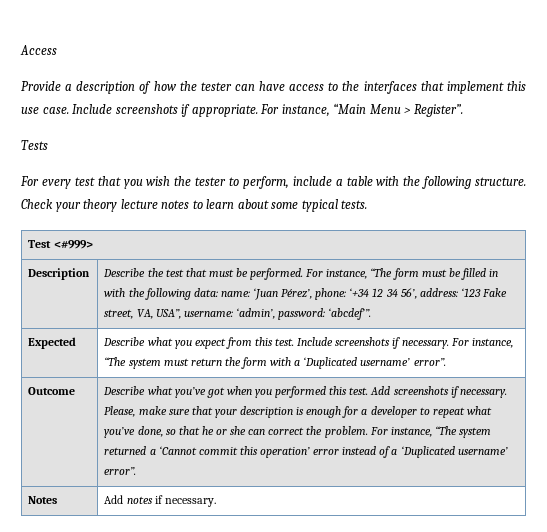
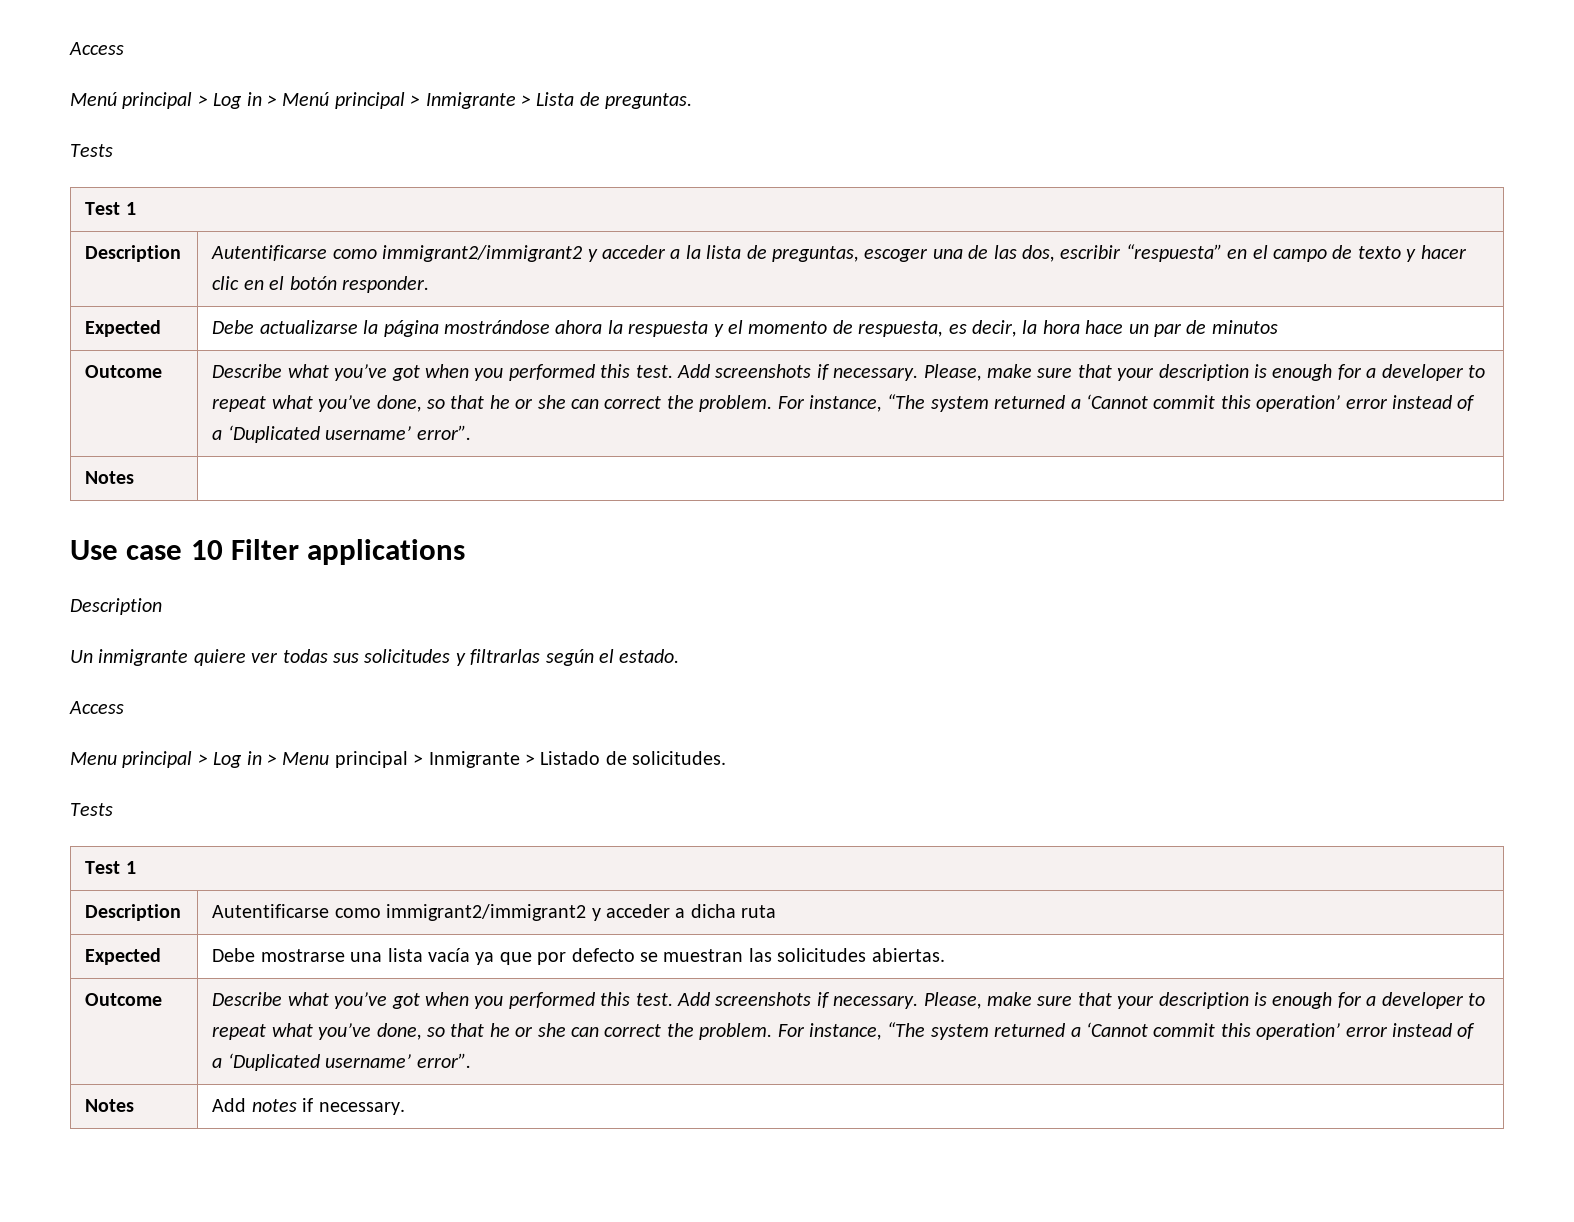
[20,45,57,55] [21,81,526,94] [21,103,463,117] [21,140,48,150] [20,176,526,189] [21,199,368,212] [28,240,93,249] [28,268,91,280] [103,268,498,280] [104,288,507,300] [104,308,372,320] [28,337,77,349] [103,337,513,349] [104,357,446,369] Access // Provide a description of how the tester can have access to the interfaces that implement this use case. Include screenshots if appropriate. For instance, “Main Menu > Register”. // Tests // For every test that you wish the tester to perform, include a table with the following structure. Check your theory lecture notes to learn about some typical tests. // Test <#999> // Description | Describe the test that must be performed. For instance, “The form must be filled in with the following data: name: ‘Juan Pérez’, phone: ‘+34 12 34 56’, address: ‘123 Fake street, VA, USA”, username: ‘admin’, password: ‘abcdef’”. // Expected | Describe what you expect from this test. Include screenshots if necessary. For instance, “The system must return the form with a ‘Duplicated username’ error”. -> [69,42,124,55] [70,92,693,109] [70,144,113,157] [85,202,136,215] [85,245,182,262] [211,244,1467,262] [212,276,430,293] [85,320,162,337] [212,320,1278,337] [85,365,163,378] [212,364,1486,381] [212,394,1476,412] [212,425,471,443] [85,471,135,484] [70,539,466,565] [70,598,162,615] [70,649,680,666] [69,701,124,714] [70,751,727,768] [70,803,113,816] [85,861,136,874] [85,904,182,921] [212,904,777,921] [85,948,162,965] [212,948,945,965] Access // Menú principal > Log in > Menú principal > Inmigrante > Lista de preguntas. // Tests // Test 1 // Description | Autentificarse como immigrant2/immigrant2 y acceder a la lista de preguntas, escoger una de las dos, escribir “respuesta” en el campo de texto y hacer clic en el botón responder. // Expected | Debe actualizarse la página mostrándose ahora la respuesta y el momento de respuesta, es decir, la hora hace un par de minutos // Outcome | Describe what you’ve got when you performed this test. Add screenshots if necessary. Please, make sure that your description is enough for a developer to repeat what you’ve done, so that he or she can correct the problem. For instance, “The system returned a ‘Cannot commit this operation’ error instead of a ‘Duplicated username’ error”. // Notes | // Use case 10 Filter applications // Description // Un inmigrante quiere ver todas sus solicitudes y filtrarlas según el estado. // Access // Menu principal > Log in > Menu principal > Inmigrante > Listado de solicitudes. // Tests // Test 1 // Description | Autentificarse como immigrant2/immigrant2 y acceder a dicha ruta // Expected | Debe mostrarse una lista vacía ya que por defecto se muestran las solicitudes abiertas.

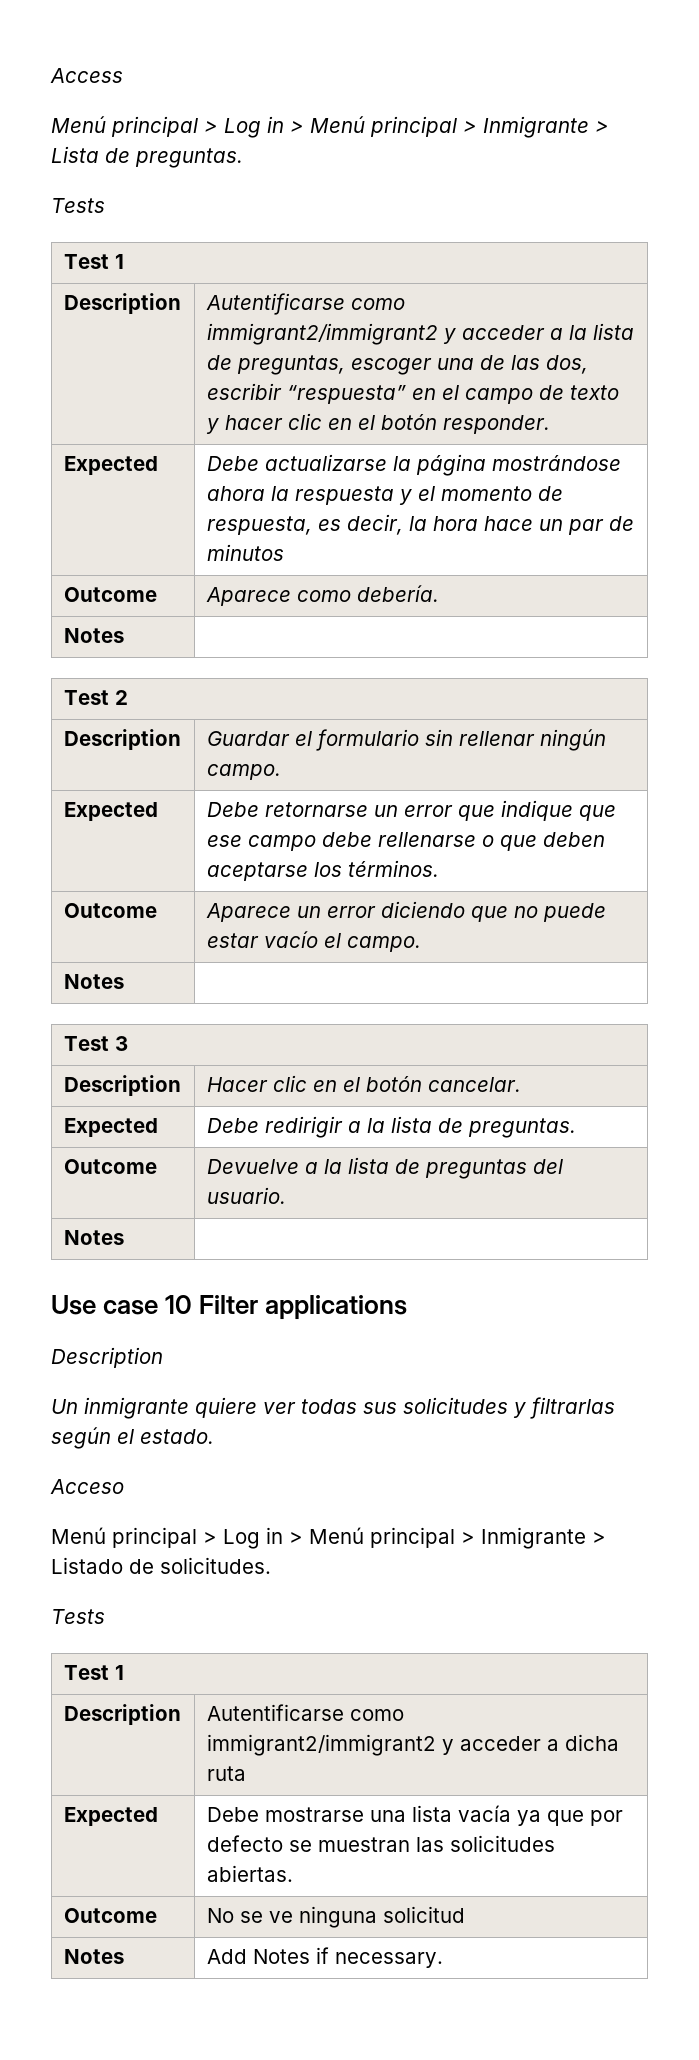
[212,364,1486,381] [212,394,1476,412] [212,425,471,443] Describe what you’ve got when you performed this test. Add screenshots if necessary. Please, make sure that your description is enough for a developer to repeat what you’ve done, so that he or she can correct the problem. For instance, “The system returned a ‘Cannot commit this operation’ error instead of a ‘Duplicated username’ error”. -> [205,585,439,606] [63,628,124,643] [63,690,128,705] [63,729,181,750] [206,729,606,751] [206,764,281,780] [63,802,158,821] [206,800,616,821] [206,832,605,851] [206,860,439,881] [63,903,157,918] [205,901,606,922] [206,931,421,952] [63,974,124,989] [63,1036,128,1051] [63,1075,181,1096] [206,1075,521,1092] [63,1118,158,1137] [206,1116,576,1138] [63,1159,157,1174] [206,1157,563,1179] [206,1187,286,1204] Aparece como debería. // Notes | // Test 2 // Description | Guardar el formulario sin rellenar ningún campo. // Expected | Debe retornarse un error que indique que ese campo debe rellenarse o que deben aceptarse los términos. // Outcome | Aparece un error diciendo que no puede estar vacío el campo. // Notes | // Test 3 // Description | Hacer clic en el botón cancelar. // Expected | Debe redirigir a la lista de preguntas. // Outcome | Devuelve a la lista de preguntas del usuario.
[69,701,124,714] [70,751,330,768] Access // Menu principal > Log in > Menu -> [50,1479,124,1494] [51,1527,364,1549] Acceso // Menú principal > Log in > Menú
[212,992,1486,1009] [212,1022,1476,1040] [212,1053,471,1071] Describe what you’ve got when you performed this test. Add screenshots if necessary. Please, make sure that your description is enough for a developer to repeat what you’ve done, so that he or she can correct the problem. For instance, “The system returned a ‘Cannot commit this operation’ error instead of a ‘Duplicated username’ error”. -> [206,1906,465,1928] No se ve ninguna solicitud
[251,1099,297,1112] notes -> [252,1949,310,1964] Notes

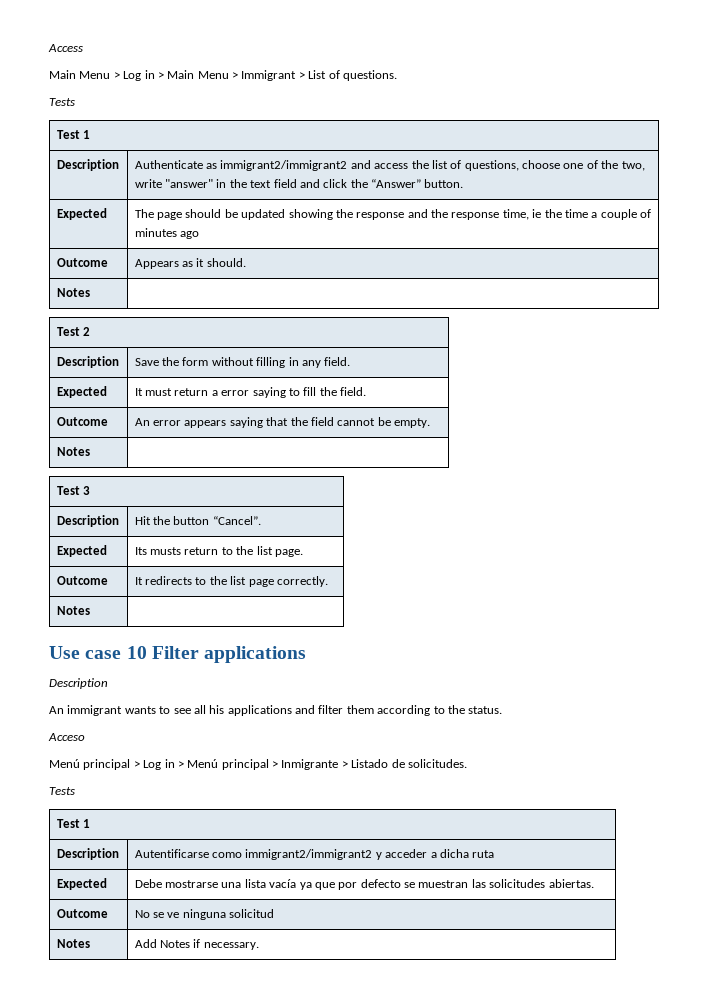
[51,116,609,138] [51,146,243,168] [51,198,105,213] [63,254,124,269] [63,293,181,314] [205,293,405,315] [206,323,634,345] [206,355,588,375] [206,383,619,404] [205,413,550,434] [63,456,158,475] [206,454,621,476] [206,486,563,505] [206,514,634,535] [206,544,284,561] [63,587,157,602] [205,585,439,606] [63,628,124,643] [63,690,128,705] [63,729,181,750] [206,729,606,751] [206,764,281,780] [63,802,158,821] [206,800,616,821] [206,832,605,851] [206,860,439,881] [63,903,157,918] [205,901,606,922] [206,931,421,952] [63,974,124,989] [63,1036,128,1051] [63,1075,181,1096] [206,1075,521,1092] [63,1118,158,1137] [206,1116,576,1138] [63,1159,157,1174] [206,1157,563,1179] [206,1187,286,1204] Menú principal > Log in > Menú principal > Inmigrante > Lista de preguntas. // Tests // Test 1 // Description | Autentificarse como immigrant2/immigrant2 y acceder a la lista de preguntas, escoger una de las dos, escribir “respuesta” en el campo de texto y hacer clic en el botón responder. // Expected | Debe actualizarse la página mostrándose ahora la respuesta y el momento de respuesta, es decir, la hora hace un par de minutos // Outcome | Aparece como debería. // Notes | // Test 2 // Description | Guardar el formulario sin rellenar ningún campo. // Expected | Debe retornarse un error que indique que ese campo debe rellenarse o que deben aceptarse los términos. // Outcome | Aparece un error diciendo que no puede estar vacío el campo. // Notes | // Test 3 // Description | Hacer clic en el botón cancelar. // Expected | Debe redirigir a la lista de preguntas. // Outcome | Devuelve a la lista de preguntas del usuario. -> [49,70,397,81] [49,98,75,106] [56,130,91,139] [56,159,119,171] [134,160,645,171] [134,179,464,188] [56,208,107,220] [134,209,652,220] [134,228,200,239] [56,258,108,267] [134,258,246,269] [56,288,90,297] [56,327,91,336] [56,356,119,368] [134,357,351,368] [56,386,107,398] [134,387,367,398] [56,417,108,426] [134,417,431,428] [56,447,90,456] [56,486,91,495] [56,515,119,527] [134,516,261,525] [56,545,107,557] [134,546,303,557] [56,576,108,585] [134,576,328,587] Main Menu > Log in > Main Menu > Immigrant > List of questions. // Tests // Test 1 // Description | Authenticate as immigrant2/immigrant2 and access the list of questions, choose one of the two, write "answer" in the text field and click the “Answer” button. // Expected | The page should be updated showing the response and the response time, ie the time a couple of minutes ago // Outcome | Appears as it should. // Notes | // Test 2 // Description | Save the form without filling in any field. // Expected | It must return a error saying to fill the field. // Outcome | An error appears saying that the field cannot be empty. // Notes | // Test 3 // Description | Hit the button “Cancel”. // Expected | Its musts return to the list page. // Outcome | It redirects to the list page correctly.
[51,1397,615,1419] [51,1427,214,1449] Un inmigrante quiere ver todas sus solicitudes y filtrarlas según el estado. -> [49,705,503,716] An immigrant wants to see all his applications and filter them according to the status.

